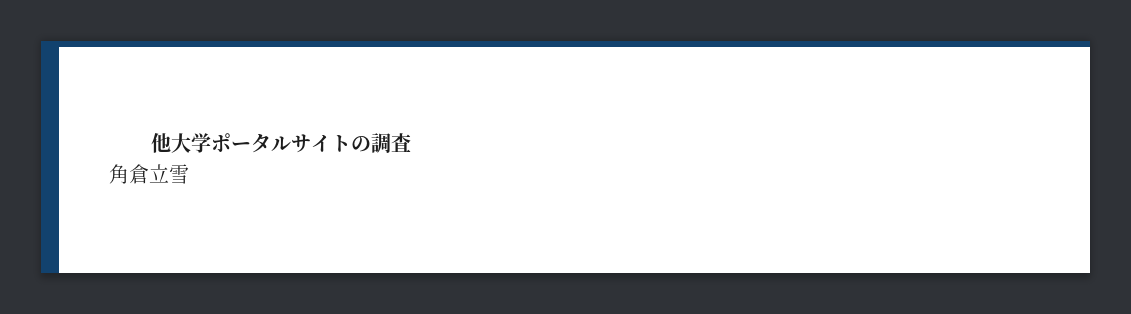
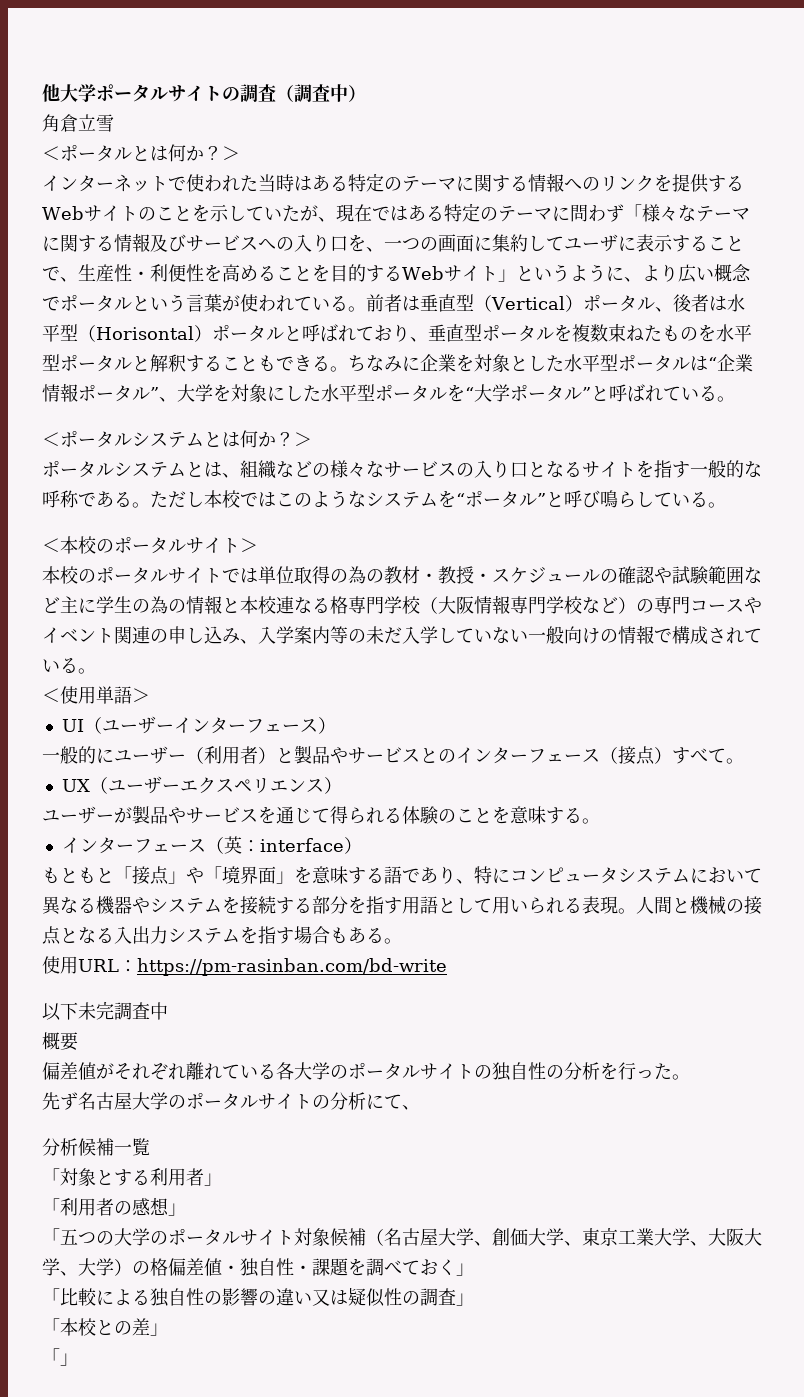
(411, 142) none -> [276,84,366,102] （調査中）
(189, 174) none -> [42,144,240,162] [42,173,744,193] [42,203,750,222] [42,233,744,252] [42,264,751,283] [42,294,745,312] [42,324,752,342] [42,354,753,372] [42,383,735,402] [42,430,312,448] [42,460,762,479] [42,490,726,508] [42,536,258,554] [42,566,762,584] [42,595,762,614] [42,625,762,644] [42,658,96,674] [42,686,150,704] [61,716,336,734] [42,745,744,765] [61,776,342,794] [42,805,600,824] [61,836,362,854] [42,866,762,885] [42,896,762,915] [42,926,402,945] [42,956,447,976] [42,1001,168,1021] [42,1032,78,1051] [42,1062,690,1081] [42,1092,420,1110] [42,1138,150,1156] [42,1168,222,1186] [42,1197,186,1216] [42,1228,762,1246] [42,1258,474,1277] [42,1287,474,1307] [42,1318,168,1336] [42,1348,78,1366] // ＜ポータルとは何か？＞ // インターネットで使われた当時はある特定のテーマに関する情報へのリンクを提供するWebサイトのことを示していたが、現在ではある特定のテーマに問わず「様々なテーマに関する情報及びサービスへの入り口を、一つの画面に集約してユーザに表示することで、生産性・利便性を高めることを目的するWebサイト」というように、より広い概念でポータルという言葉が使われている。前者は垂直型（Vertical）ポータル、後者は水平型（Horisontal）ポータルと呼ばれており、垂直型ポータルを複数束ねたものを水平型ポータルと解釈することもできる。ちなみに企業を対象とした水平型ポータルは“企業情報ポータル”、大学を対象にした水平型ポータルを“大学ポータル”と呼ばれている。 // ＜ポータルシステムとは何か？＞ // ポータルシステムとは、組織などの様々なサービスの入り口となるサイトを指す一般的な呼称である。ただし本校ではこのようなシステムを“ポータル”と呼び鳴らしている。 // ＜本校のポータルサイト＞ // 本校のポータルサイトでは単位取得の為の教材・教授・スケジュールの確認や試験範囲など主に学生の為の情報と本校連なる格専門学校（大阪情報専門学校など）の専門コースやイベント関連の申し込み、入学案内等の未だ入学していない一般向けの情報で構成されている。 // ＜使用単語＞ // UI（ユーザーインターフェース） // 一般的にユーザー（利用者）と製品やサービスとのインターフェース（接点）すべて。 // UX（ユーザーエクスペリエンス） // ユーザーが製品やサービスを通じて得られる体験のことを意味する。 // インターフェース（英：interface） // もともと「接点」や「境界面」を意味する語であり、特にコンピュータシステムにおいて異なる機器やシステムを接続する部分を指す用語として用いられる表現。人間と機械の接点となる入出力システムを指す場合もある。 // 使用URL：https://pm-rasinban.com/bd-write // 以下未完調査中 // 概要 // 偏差値がそれぞれ離れている各大学のポータルサイトの独自性の分析を行った。 // 先ず名古屋大学のポータルサイトの分析にて、 // 分析候補一覧 // 「対象とする利用者」 // 「利用者の感想」 // 「五つの大学のポータルサイト対象候補（名古屋大学、創価大学、東京工業大学、大阪大学、大学）の格偏差値・独自性・課題を調べておく」 // 「比較による独自性の影響の違い又は疑似性の調査」 // 「本校との差」 // 「」

